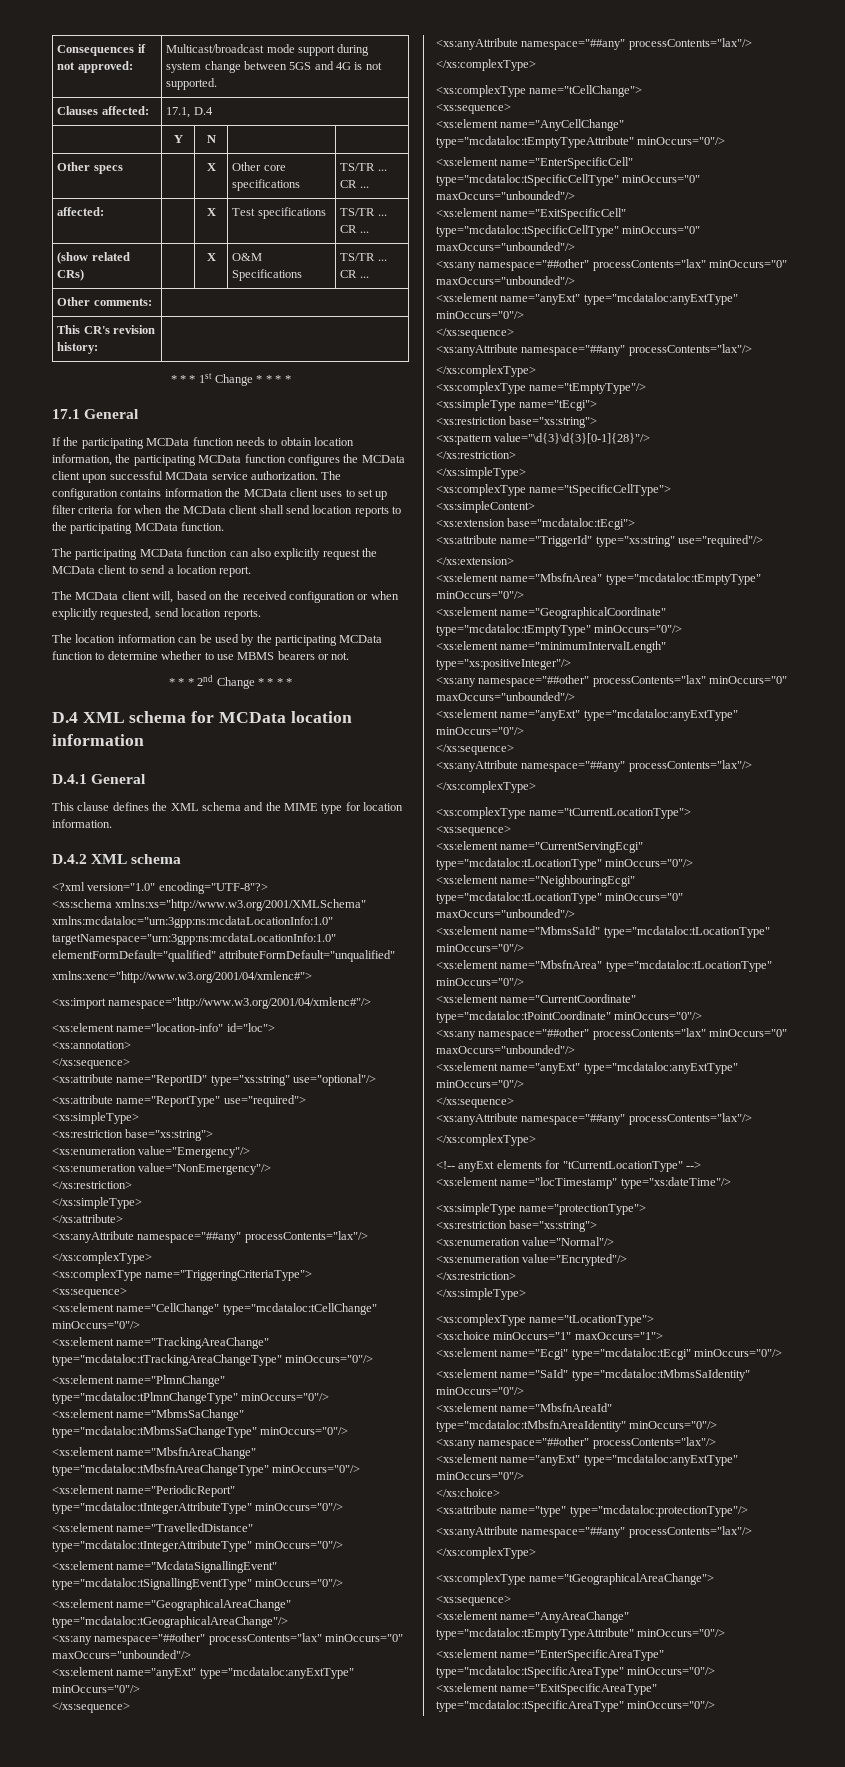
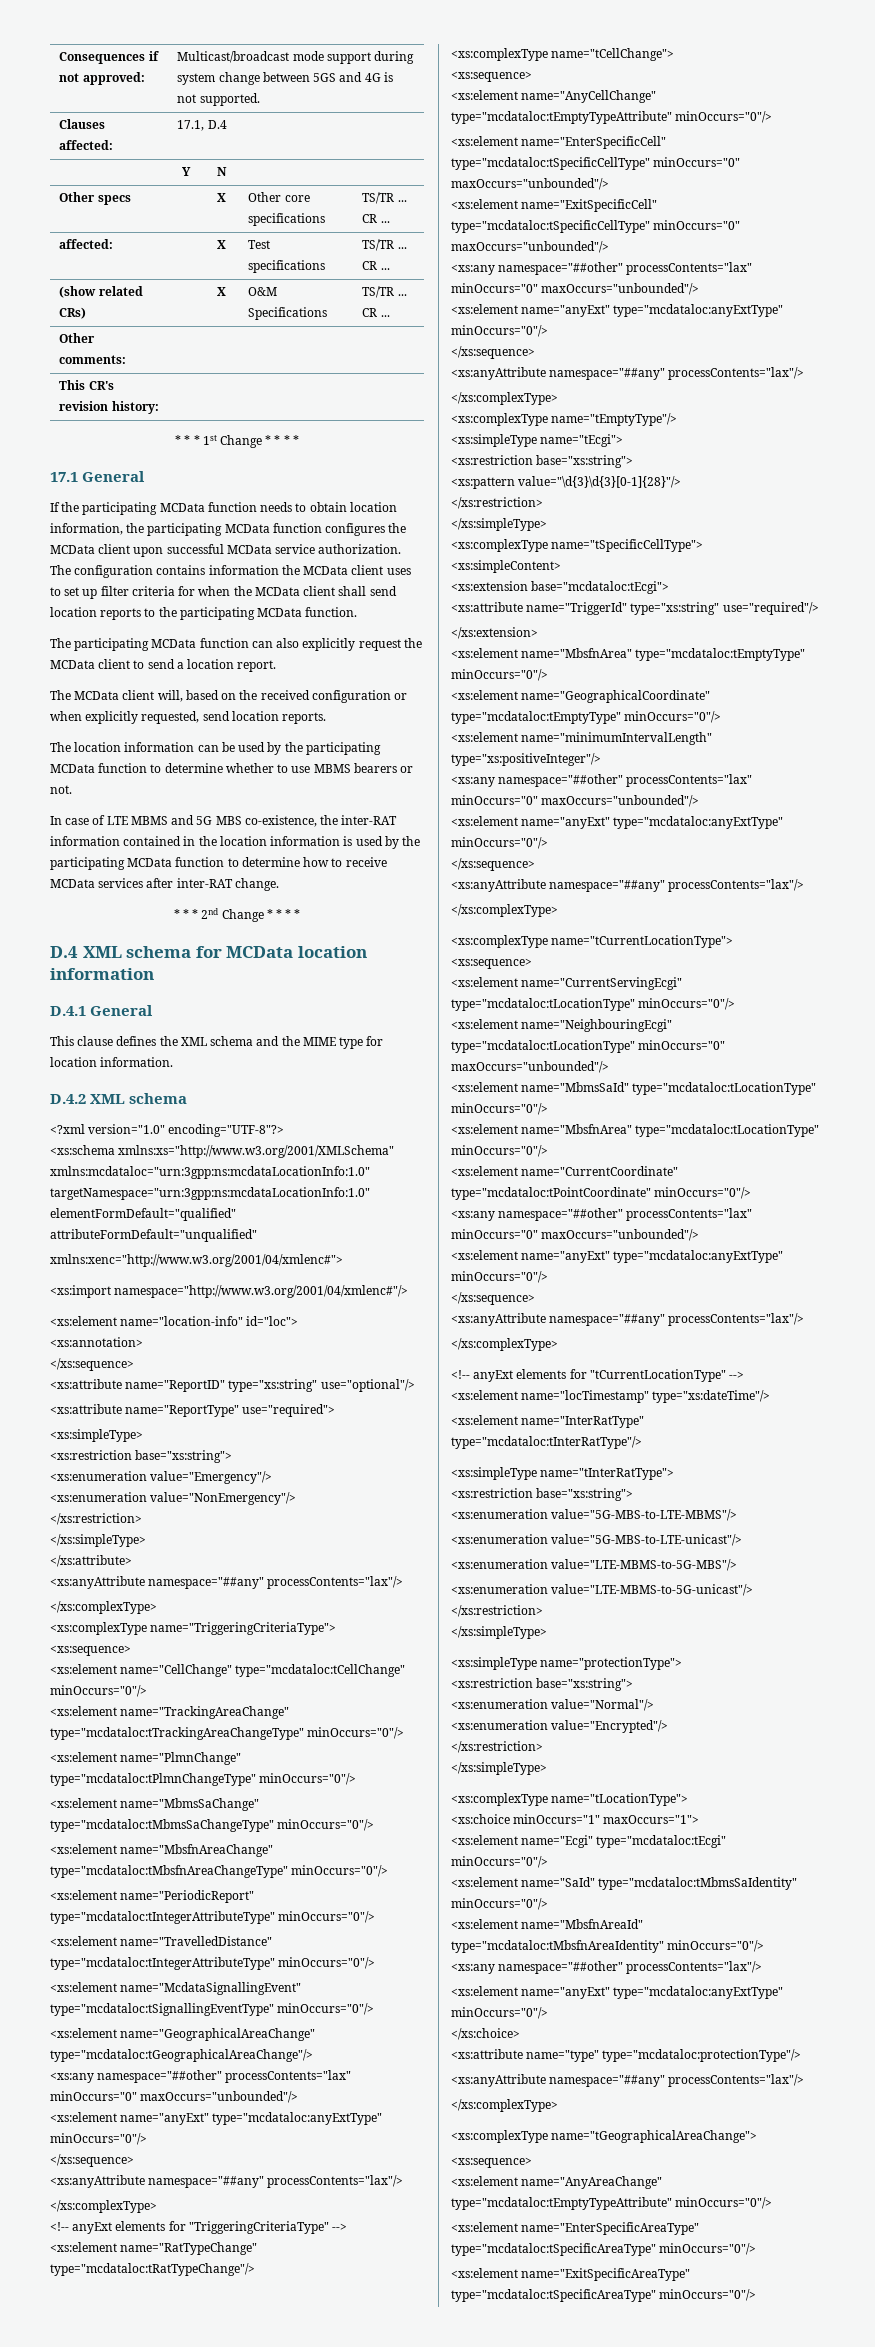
(350, 656) none -> [50,815,398,827] [50,836,421,849] [50,857,387,870] [50,878,279,891] // In case of LTE MBMS and 5G MBS co-existence, the inter-RAT information contained in the location information is used by the participating MCData function to determine how to receive MCData services after inter-RAT change.
(536, 65) none -> [50,2221,348,2234] [50,2242,258,2255] [50,2263,255,2276] // <!-- anyExt elements for "TriggeringCriteriaType" --> // <xs:element name="RatTypeChange" type="mcdataloc:tRatTypeChange"/>
(731, 1183) none -> [451,1415,645,1428] [451,1436,642,1449] [451,1467,675,1480] [451,1488,634,1501] [451,1509,738,1521] [451,1534,743,1546] [451,1559,738,1571] [451,1584,754,1596] [451,1605,543,1617] [451,1626,547,1639] // <xs:element name="InterRatType" type="mcdataloc:tInterRatType"/> // <xs:simpleType name="tInterRatType"> // <xs:restriction base="xs:string"> // <xs:enumeration value="5G-MBS-to-LTE-MBMS"/> // <xs:enumeration value="5G-MBS-to-LTE-unicast"/> // <xs:enumeration value="LTE-MBMS-to-5G-MBS"/> // <xs:enumeration value="LTE-MBMS-to-5G-unicast"/> </xs:restriction> // </xs:simpleType>

